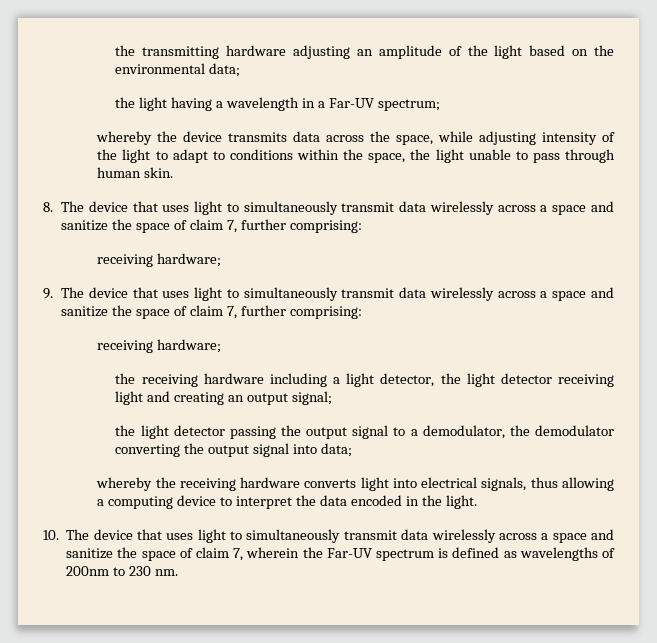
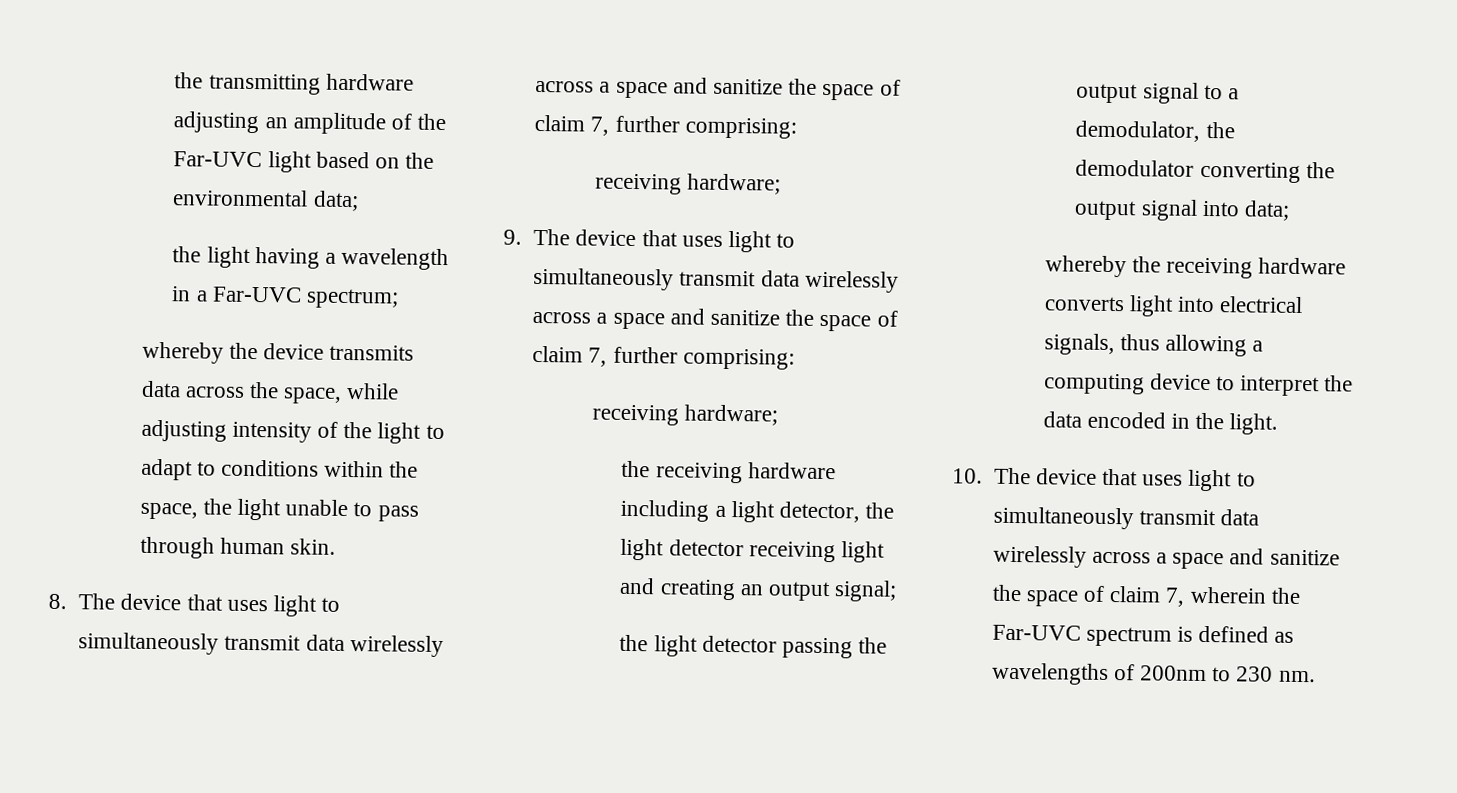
(488, 50) none -> [173,151,263,168] Far-UVC
[328,98,374,108] Far-UV -> [211,286,302,303] Far-UVC
[326,548,372,558] Far-UV -> [991,624,1081,641] Far-UVC

